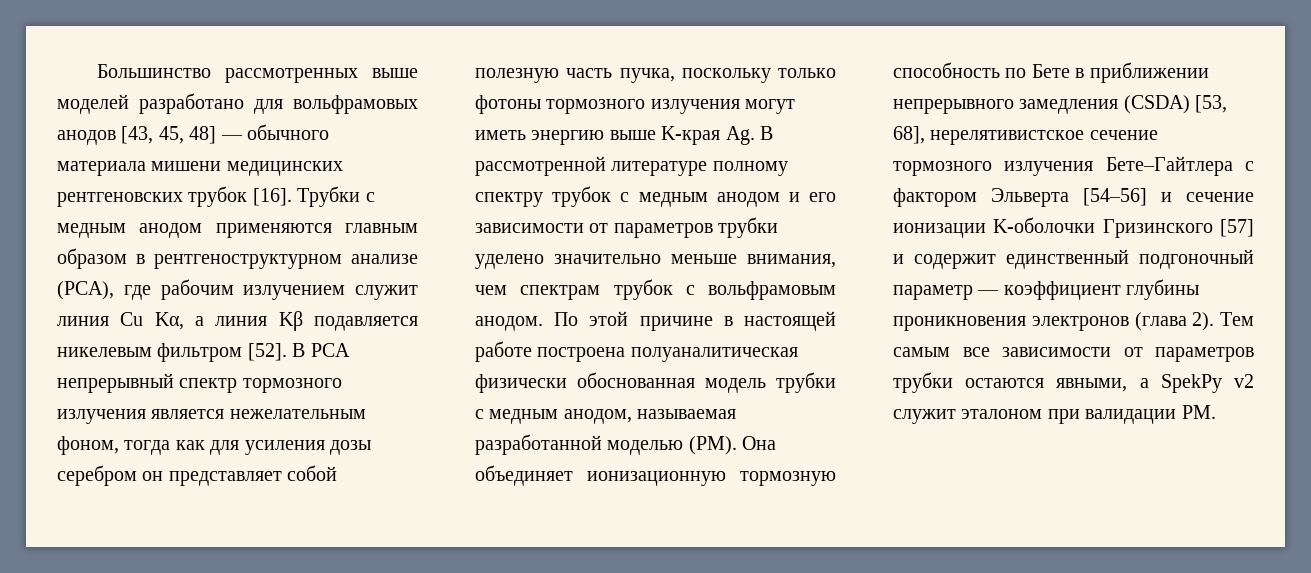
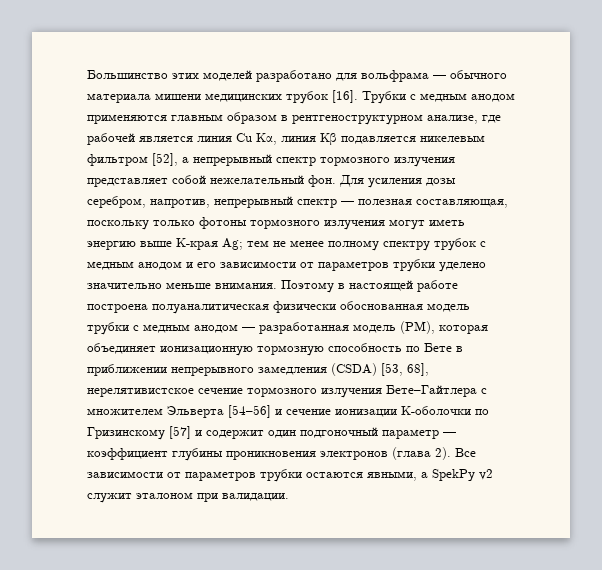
[225,68,418,83] рассмотренных выше -> [172,73,199,79] этих
[293,95,418,114] [57,126,217,145] вольфрамовых анодов [43, 45, 48] -> [361,70,429,82] вольфрама
[57,192,183,207] рентгеновских -> (282, 97) none
[351,254,418,264] [57,279,418,300] анализе (РСА), где рабочим излучением служит -> [427,115,501,124] [87,133,193,145] анализе, где рабочей является
[195,316,205,326] а -> (277, 139) none
[247,343,350,361] [52]. В РСА -> [152,153,189,166] [52], а
[151,409,366,419] [57,436,371,455] [57,465,338,486] [475,68,675,83] является нежелательным фоном, тогда как для усиления дозы серебром он представляет собой полезную часть пучка, -> [87,175,456,188] [87,196,508,208] представляет собой нежелательный фон. Для усиления дозы серебром, напротив, непрерывный спектр — полезная составляющая,
[725,126,773,145] [475,156,708,176] Ag. В рассмотренной литературе -> [222,238,324,250] Ag; тем не менее
[747,254,836,268] [475,279,836,300] [475,311,713,331] внимания, чем спектрам трубок с вольфрамовым анодом. По этой причине -> [215,280,334,293] внимания. Поэтому
[563,409,737,424] [475,434,777,455] анодом, называемая разработанной моделью (РМ). Она -> [194,321,488,334] анодом — разработанная модель (РМ), которая
[893,188,977,207] фактором -> [87,408,163,415] множителем
[1102,219,1213,238] Гризинского -> [475,409,489,415] [87,427,165,440] по Гризинскому
[1006,249,1129,269] единственный -> [268,430,296,438] один
[1220,312,1254,326] [893,347,990,357] Тем самым все -> [455,448,476,457] Все
[1085,405,1216,424] валидации РМ. -> [222,493,289,501] валидации.

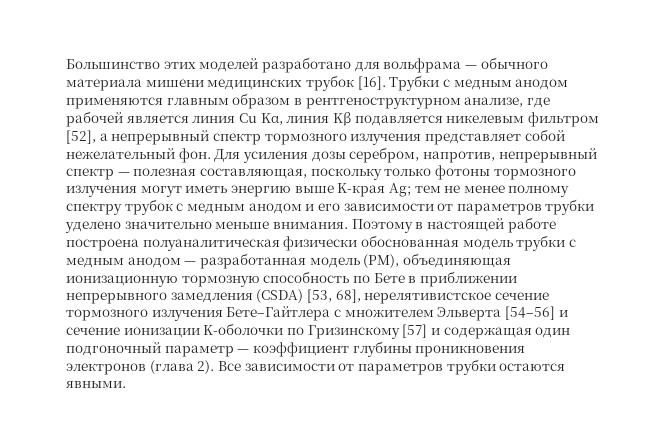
[439,325,488,334] [87,343,156,354] которая объединяет -> [402,253,511,268] объединяющая
[206,430,264,439] содержит -> [443,327,532,339] содержащая
[367,469,493,481] [87,492,289,503] явными, а SpekPy v2 служит эталоном при валидации. -> [66,381,126,388] явными.

